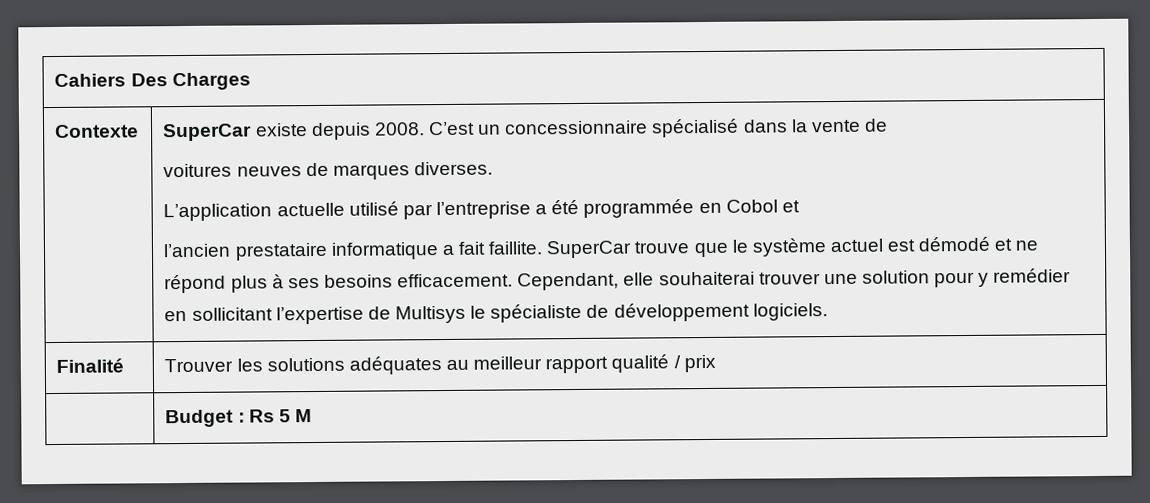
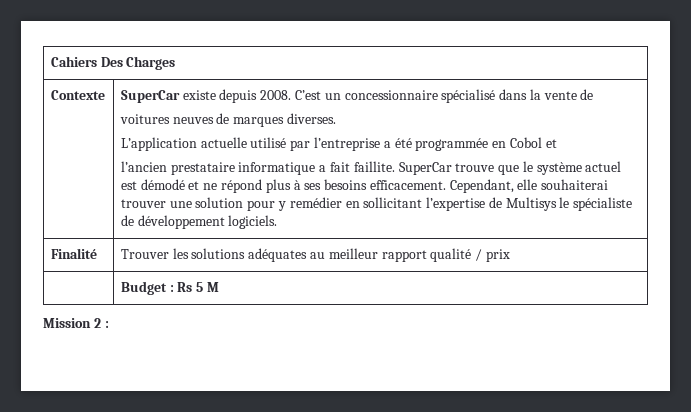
(312, 416) none -> [43,318,109,328] // Mission 2 :

